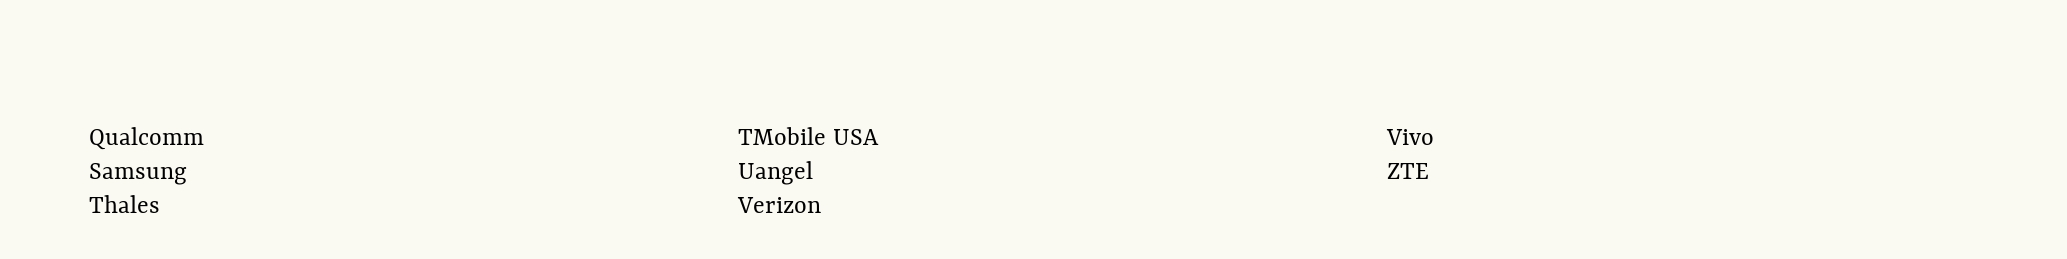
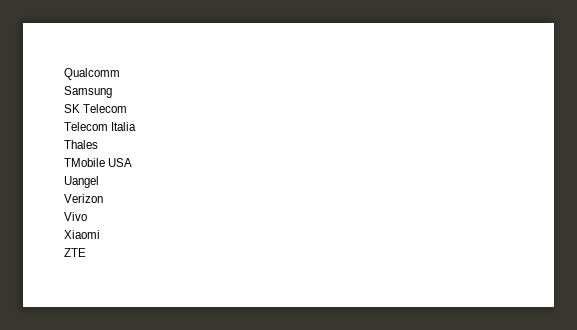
(187, 174) none -> [64,104,128,113] [64,122,137,131] // SK Telecom // Telecom Italia
(1434, 137) none -> [64,230,100,239] // Xiaomi

